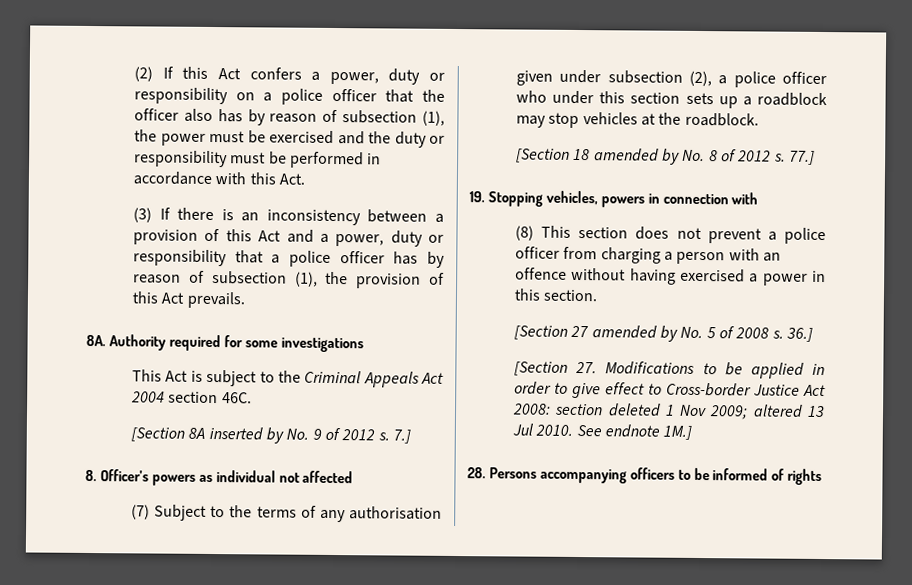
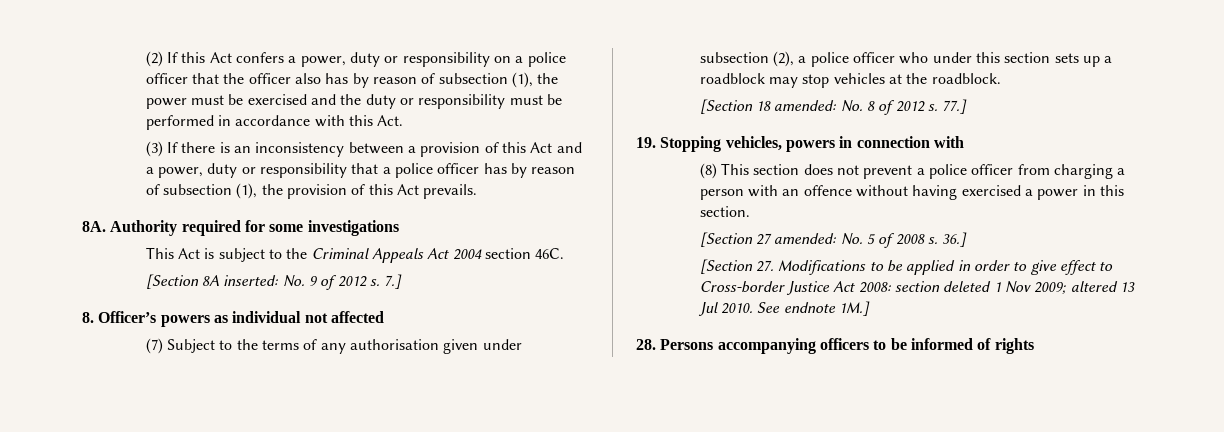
[208,426,284,444] inserted by -> [223,275,279,286] inserted:
[593,148,680,165] amended by -> [774,100,837,111] amended:
[591,325,678,342] amended by -> [774,233,837,244] amended:

